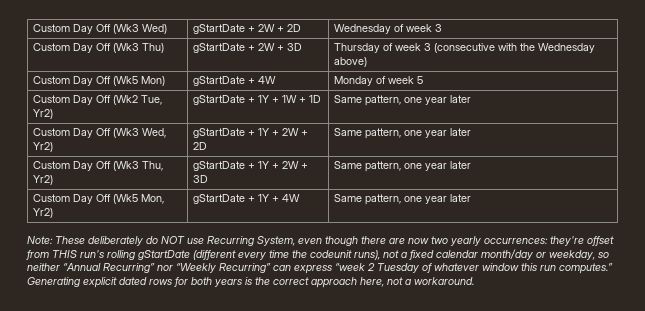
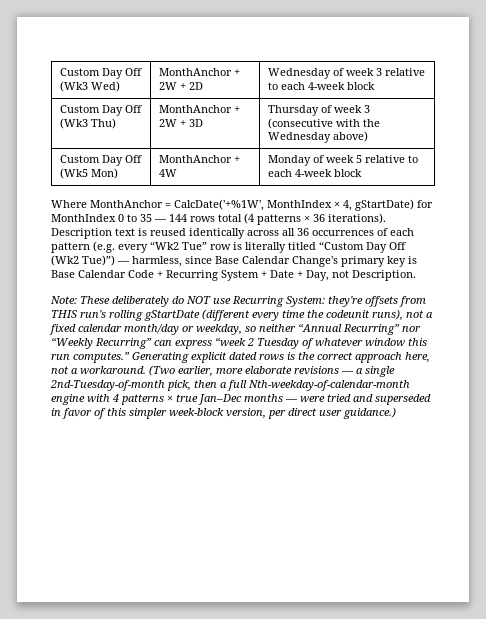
[193,24,246,34] gStartDate -> [158,68,232,76] MonthAnchor
(443, 28) none -> [384,68,425,76] [267,82,375,90] relative to each 4-week block
[193,43,246,53] gStartDate -> [158,105,232,113] MonthAnchor
[193,76,246,86] gStartDate -> [158,155,232,163] MonthAnchor
[33,95,163,105] [33,109,54,119] [193,95,322,105] [334,95,472,106] [33,128,167,138] [33,142,54,152] [193,128,309,138] [193,142,208,150] [334,128,472,139] [33,161,164,171] [33,175,54,185] [193,161,309,171] [193,175,209,183] [334,161,472,172] [33,194,165,204] [33,208,54,218] [193,194,301,204] [334,194,472,205] // Custom Day Off (Wk2 Tue, Yr2) | gStartDate + 1Y + 1W + 1D | Same pattern, one year later // Custom Day Off (Wk3 Wed, Yr2) | gStartDate + 1Y + 2W + 2D | Same pattern, one year later // Custom Day Off (Wk3 Thu, Yr2) | gStartDate + 1Y + 2W + 3D | Same pattern, one year later // Custom Day Off (Wk5 Mon, Yr2) | gStartDate + 1Y + 4W | Same pattern, one year later -> [364,155,418,163] [267,169,362,177] [51,199,433,211] [51,213,386,225] [51,228,414,239] [51,241,406,253] [51,255,417,267] [51,270,416,281] relative to each 4-week block // Where MonthAnchor = CalcDate('+%1W', MonthIndex × 4, gStartDate) for MonthIndex 0 to 35 — 144 rows total (4 patterns × 36 iterations). Description text is reused identically across all 36 occurrences of each pattern (e.g. every “Wk2 Tue” row is literally titled “Custom Day Off (Wk2 Tue)”) — harmless, since Base Calendar Change's primary key is Base Calendar Code + Recurring System + Date + Day, not Description.
[257,236,614,246] System, even though there are now two yearly occurrences: they're offset -> [286,296,398,307] System: they're offsets
[174,277,242,287] for both years -> (284, 357) none
(474, 281) none -> [149,365,395,377] [50,380,410,391] [51,394,431,405] [51,407,396,419] (Two earlier, more elaborate revisions — a single 2nd-Tuesday-of-month pick, then a full Nth-weekday-of-calendar-month engine with 4 patterns × true Jan–Dec months — were tried and superseded in favor of this simpler week-block version, per direct user guidance.)

